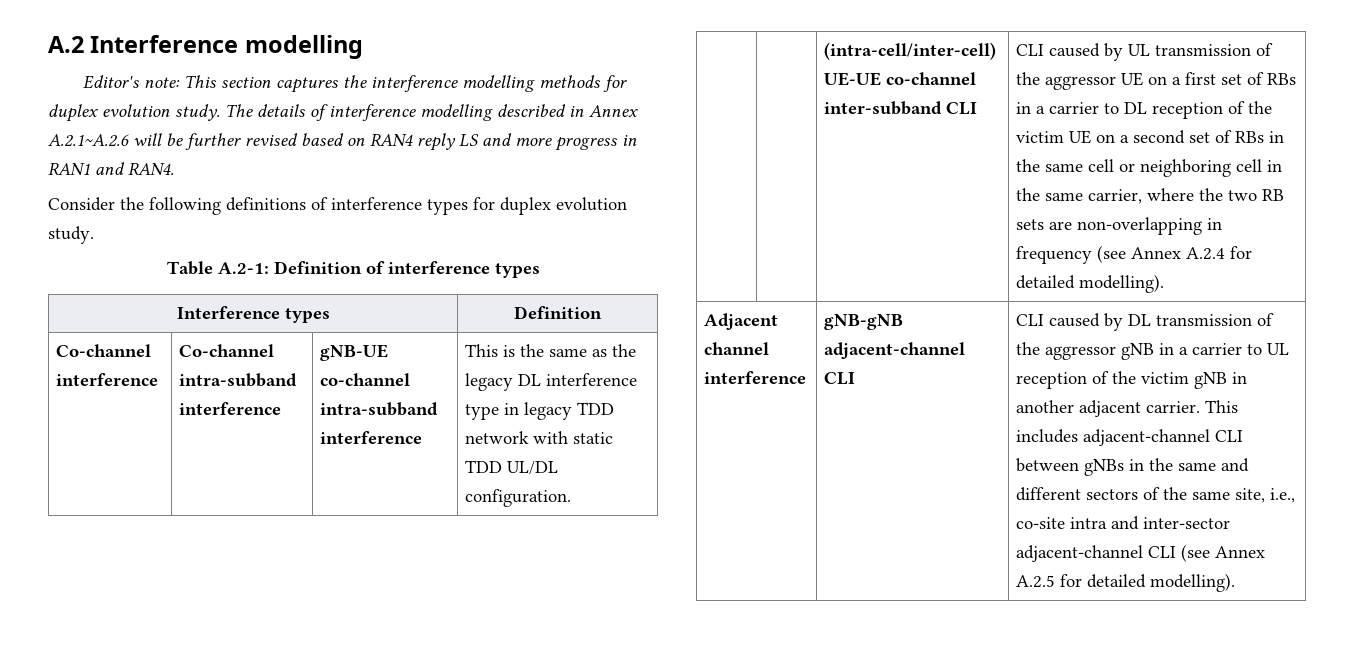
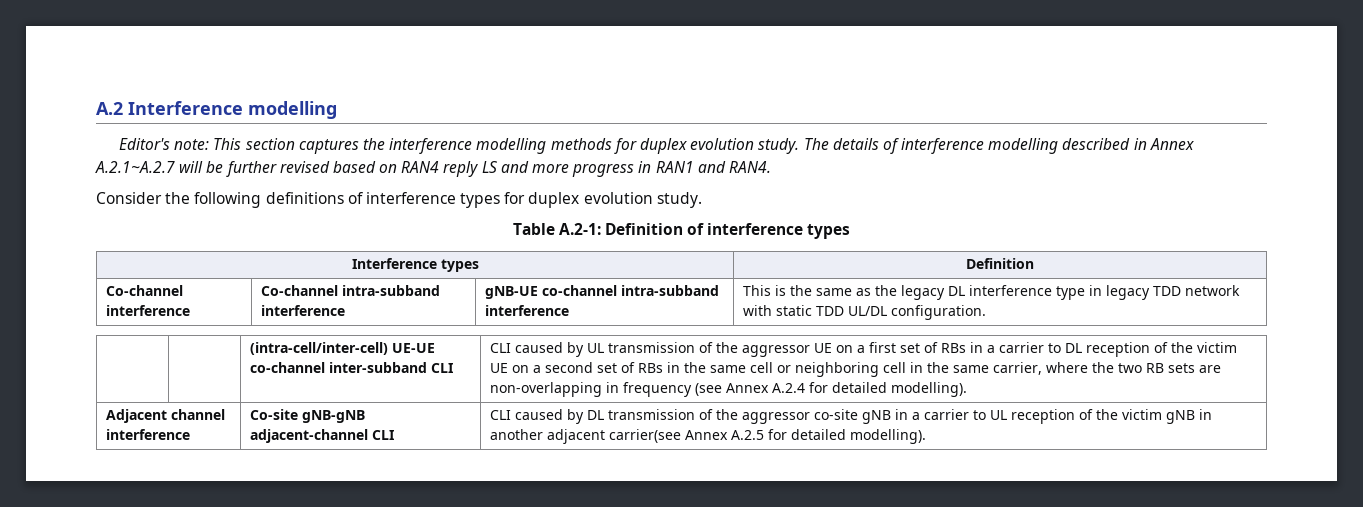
[48,134,129,147] A.2.1~A.2.6 -> [95,161,175,173] A.2.1~A.2.7
(807, 377) none -> [250,409,299,420] Co-site
(1117, 353) none -> [814,409,859,420] co-site
[1146,400,1239,413] [1016,429,1244,446] [1016,458,1250,476] [1016,487,1296,503] [1016,516,1231,530] [1016,544,1211,562] carrier. This includes adjacent-channel CLI between gNBs in the same and different sectors of the same site, i.e., co-site intra and inter-sector adjacent-channel CLI (see -> [609,429,682,443] carrier(see

